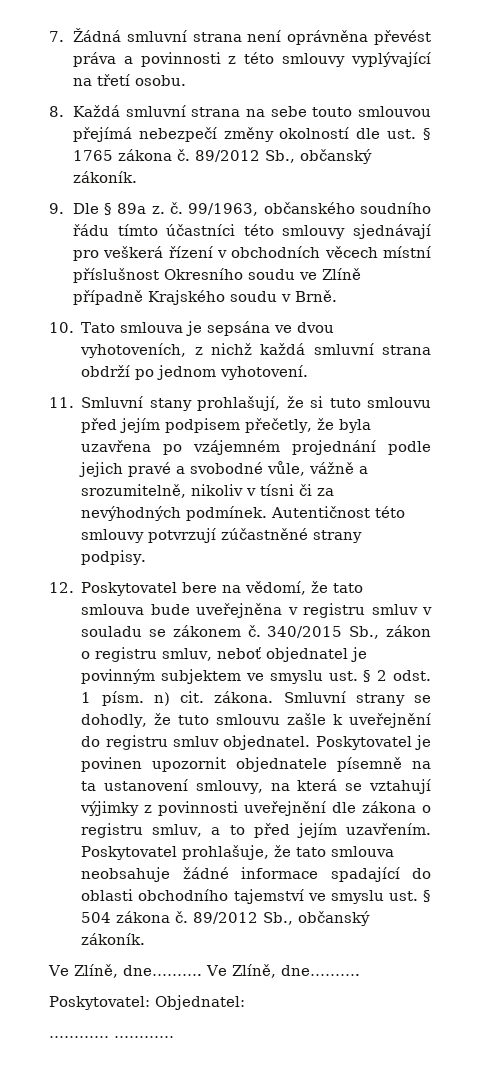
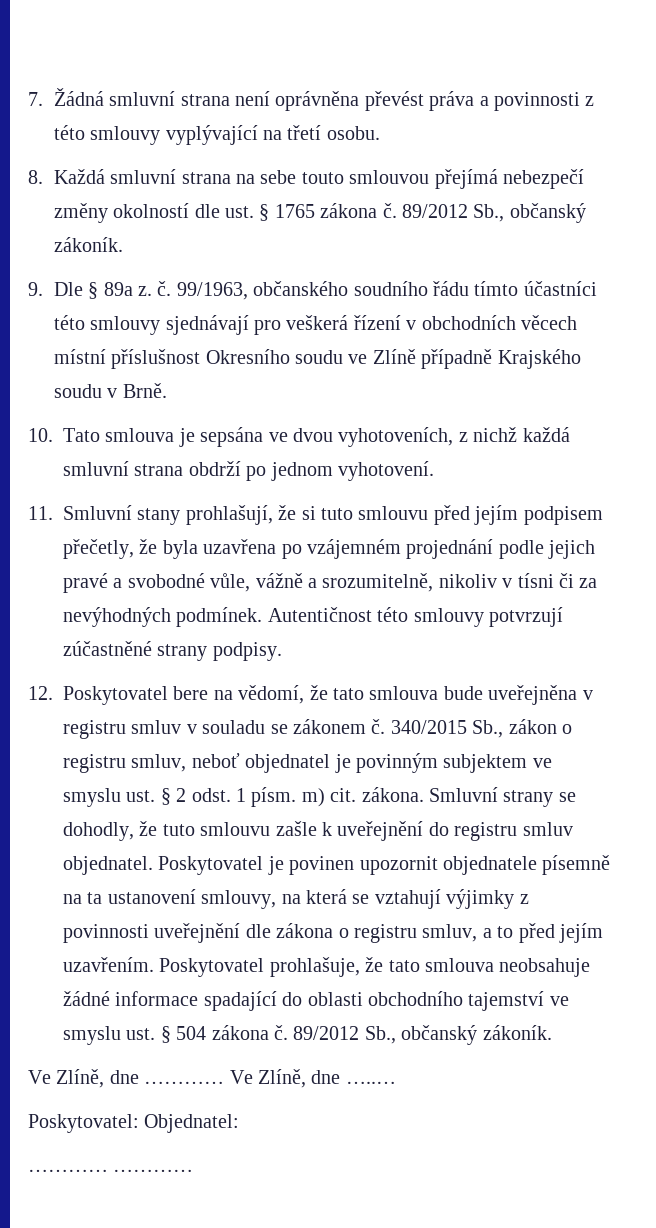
[153,692,170,706] n) -> [301,788,325,807] m)
[122,964,360,978] dne………. Ve Zlíně, dne………. -> [109,1069,396,1088] dne ………… Ve Zlíně, dne …..…

